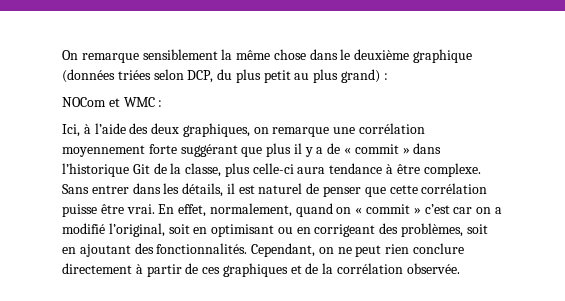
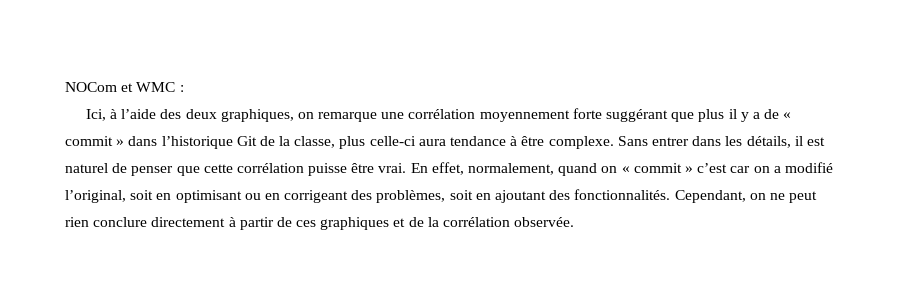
[62,49,473,63] [62,69,388,83] On remarque sensiblement la même chose dans le deuxième graphique (données triées selon DCP, du plus petit au plus grand) : // -> (65, 87) none

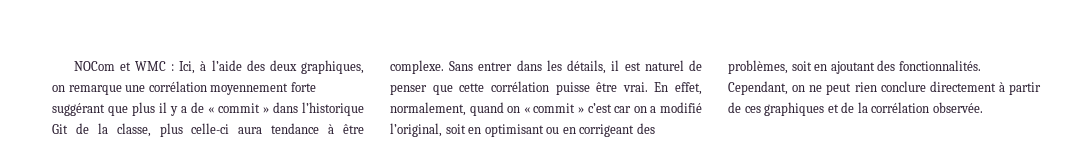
(184, 88) // -> (175, 67) none

